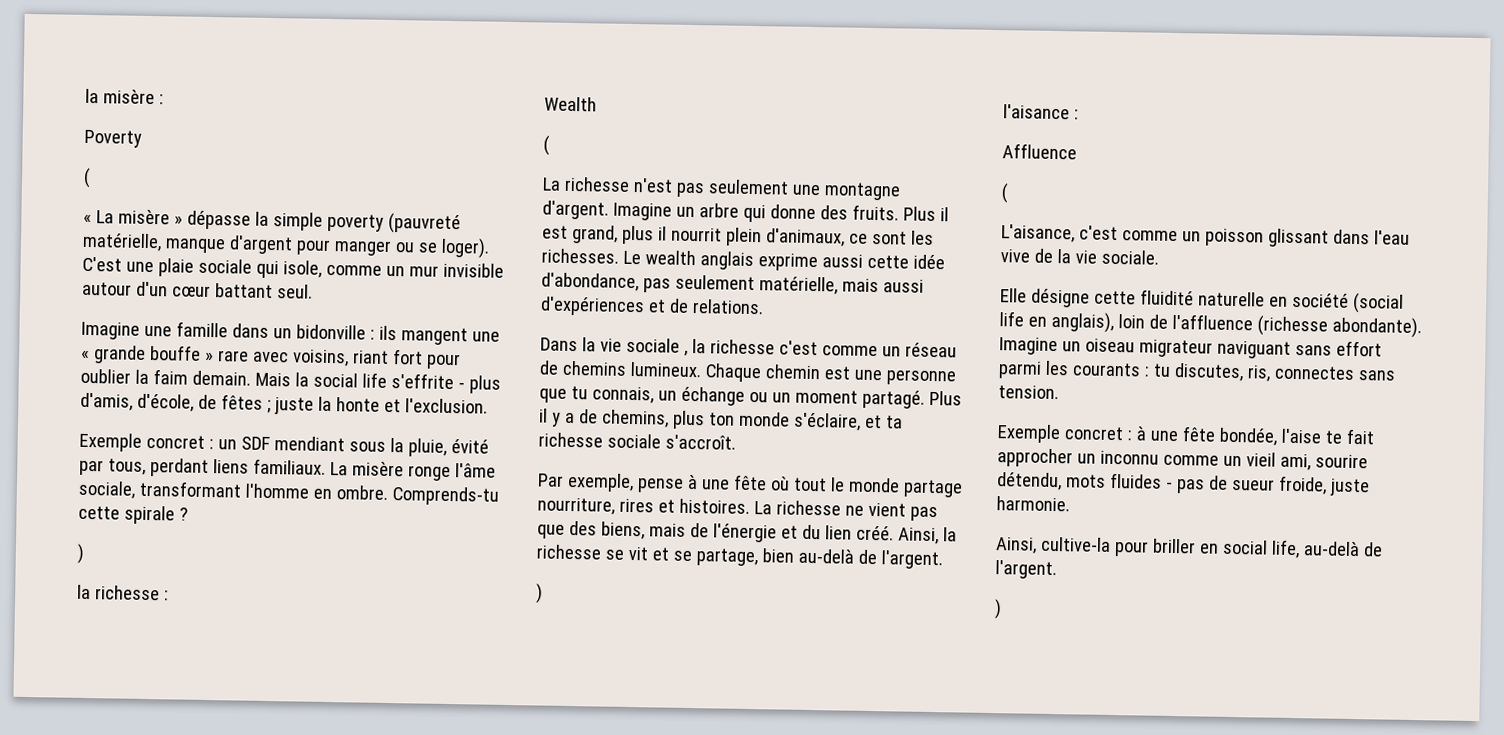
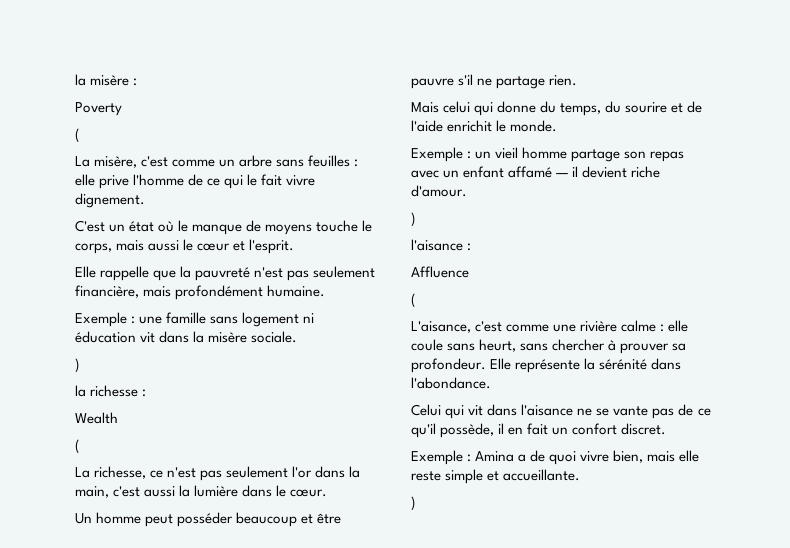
[83,209,461,235] [82,232,490,259] [82,256,504,279] [82,281,313,299] [81,321,500,346] [81,345,461,370] [80,368,501,394] [80,392,488,415] [79,432,489,457] [79,458,496,482] [78,480,499,506] [78,505,188,525] « La misère » dépasse la simple poverty (pauvreté matérielle, manque d'argent pour manger ou se loger). C'est une plaie sociale qui isole, comme un mur invisible autour d'un cœur battant seul. // Imagine une famille dans un bidonville : ils mangent une « grande bouffe » rare avec voisins, riant fort pour oublier la faim demain. Mais la social life s'effrite - plus d'amis, d'école, de fêtes ; juste la honte et l'exclusion. // Exemple concret : un SDF mendiant sous la pluie, évité par tous, perdant liens familiaux. La misère ronge l'âme sociale, transformant l'homme en ombre. Comprends-tu cette spirale ? -> [75,155,359,168] [75,174,316,189] [75,193,145,208] [75,220,373,235] [75,239,295,254] [75,266,376,281] [75,285,326,300] [75,312,315,327] [75,331,298,343] La misère, c'est comme un arbre sans feuilles : elle prive l'homme de ce qui le fait vivre dignement. // C'est un état où le manque de moyens touche le corps, mais aussi le cœur et l'esprit. // Elle rappelle que la pauvreté n'est pas seulement financière, mais profondément humaine. // Exemple : une famille sans logement ni éducation vit dans la misère sociale.
[563,176,901,201] [542,200,949,223] [542,224,934,247] [541,248,945,272] [541,272,924,295] [540,296,764,317] [540,337,957,358] [539,360,956,386] [539,385,962,409] [539,408,903,431] [538,432,736,450] [537,472,963,498] [537,497,938,522] [537,520,957,545] [536,544,943,570] richesse n'est pas seulement une montagne d'argent. Imagine un arbre qui donne des fruits. Plus il est grand, plus il nourrit plein d'animaux, ce sont les richesses. Le wealth anglais exprime aussi cette idée d'abondance, pas seulement matérielle, mais aussi d'expériences et de relations. // Dans la vie sociale , la richesse c'est comme un réseau de chemins lumineux. Chaque chemin est une personne que tu connais, un échange ou un moment partagé. Plus il y a de chemins, plus ton monde s'éclaire, et ta richesse sociale s'accroît. // Par exemple, pense à une fête où tout le monde partage nourriture, rires et histoires. La richesse ne vient pas que des biens, mais de l'énergie et du lien créé. Ainsi, la richesse se vit et se partage, bien au-delà de l'argent. -> [94,466,361,481] [75,485,328,498] [75,512,342,527] [411,74,578,89] [411,101,703,116] [411,120,558,132] [411,147,685,162] [411,166,661,178] [411,185,467,197] richesse, ce n'est pas seulement l'or dans la main, c'est aussi la lumière dans le cœur. // Un homme peut posséder beaucoup et être pauvre s'il ne partage rien. // Mais celui qui donne du temps, du sourire et de l'aide enrichit le monde. // Exemple : un vieil homme partage son repas avec un enfant affamé — il devient riche d'amour.
[1181,228,1410,248] [1000,248,1159,265] [1000,288,1404,314] [999,311,1422,339] [999,337,1382,359] [998,360,1396,382] [998,385,1059,400] [997,424,1375,446] [997,448,1368,471] [997,472,1370,497] [996,496,1070,512] [995,536,1383,559] [995,560,1057,580] un poisson glissant dans l'eau vive de la vie sociale. // Elle désigne cette fluidité naturelle en société (social life en anglais), loin de l'affluence (richesse abondante). Imagine un oiseau migrateur naviguant sans effort parmi les courants : tu discutes, ris, connectes sans tension. // Exemple concret : à une fête bondée, l'aise te fait approcher un inconnu comme un vieil ami, sourire détendu, mots fluides - pas de sueur froide, juste harmonie. // Ainsi, cultive-la pour briller en social life, au-delà de l'argent. -> [553,320,689,332] [411,339,687,354] [411,358,682,373] [411,377,491,389] [411,404,711,419] [411,423,667,438] [411,450,700,465] [411,469,581,484] une rivière calme : elle coule sans heurt, sans chercher à prouver sa profondeur. Elle représente la sérénité dans l'abondance. // Celui qui vit dans l'aisance ne se vante pas de ce qu'il possède, il en fait un confort discret. // Exemple : Amina a de quoi vivre bien, mais elle reste simple et accueillante.

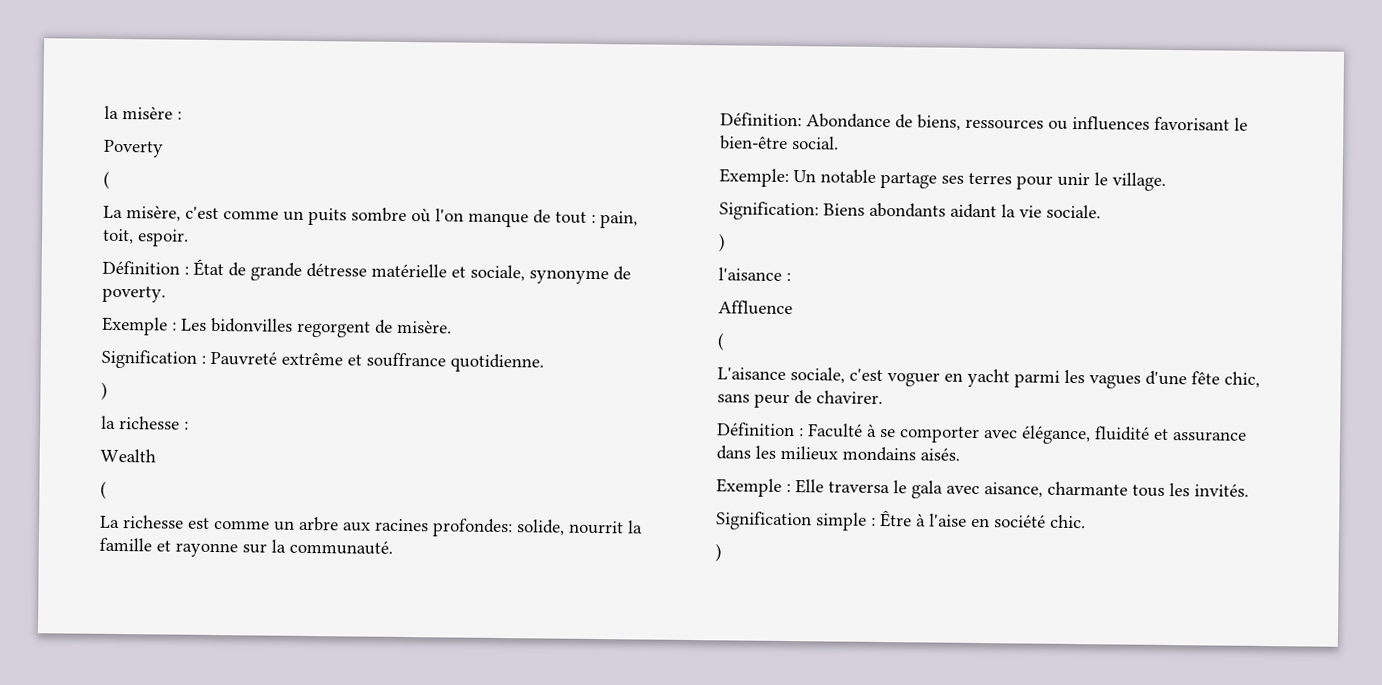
[239,155,359,167] [75,174,316,189] [75,193,145,208] [75,220,373,235] [75,239,295,254] [75,266,376,281] [75,285,326,300] [75,312,315,327] [75,331,298,343] arbre sans feuilles : elle prive l'homme de ce qui le fait vivre dignement. // C'est un état où le manque de moyens touche le corps, mais aussi le cœur et l'esprit. // Elle rappelle que la pauvreté n'est pas seulement financière, mais profondément humaine. // Exemple : une famille sans logement ni éducation vit dans la misère sociale. -> [308,207,638,229] [103,228,189,247] [102,258,631,285] [102,285,166,303] [102,316,452,338] [101,349,544,373] puits sombre où l'on manque de tout : pain, toit, espoir. // Définition : État de grande détresse matérielle et sociale, synonyme de poverty. // Exemple : Les bidonvilles regorgent de misère. // Signification : Pauvreté extrême et souffrance quotidienne.
[94,466,361,481] [75,485,328,498] [75,512,342,527] [411,74,578,89] [411,101,703,116] [411,120,558,132] [411,147,685,162] [411,166,661,178] [411,185,467,197] richesse, ce n'est pas seulement l'or dans la main, c'est aussi la lumière dans le cœur. // Un homme peut posséder beaucoup et être pauvre s'il ne partage rien. // Mais celui qui donne du temps, du sourire et de l'aide enrichit le monde. // Exemple : un vieil homme partage son repas avec un enfant affamé — il devient riche d'amour. -> [123,515,643,538] [99,537,393,558] [720,112,1248,131] [720,135,839,150] [719,168,1166,191] [719,201,1101,221] richesse est comme un arbre aux racines profondes: solide, nourrit la famille et rayonne sur la communauté. // Définition: Abondance de biens, ressources ou influences favorisant le bien-être social. // Exemple: Un notable partage ses terres pour unir le village. // Signification: Biens abondants aidant la vie sociale.
[411,320,689,333] [411,339,687,354] [411,358,682,373] [411,377,491,389] [411,404,711,419] [411,423,667,438] [411,450,700,465] [411,469,581,484] L'aisance, c'est comme une rivière calme : elle coule sans heurt, sans chercher à prouver sa profondeur. Elle représente la sérénité dans l'abondance. // Celui qui vit dans l'aisance ne se vante pas de ce qu'il possède, il en fait un confort discret. // Exemple : Amina a de quoi vivre bien, mais elle reste simple et accueillante. -> [717,367,1260,389] [717,390,883,409] [717,422,1247,445] [716,445,960,462] [716,478,1249,499] [716,509,1086,531] L'aisance sociale, c'est voguer en yacht parmi les vagues d'une fête chic, sans peur de chavirer. // Définition : Faculté à se comporter avec élégance, fluidité et assurance dans les milieux mondains aisés. // Exemple : Elle traversa le gala avec aisance, charmante tous les invités. // Signification simple : Être à l'aise en société chic.

